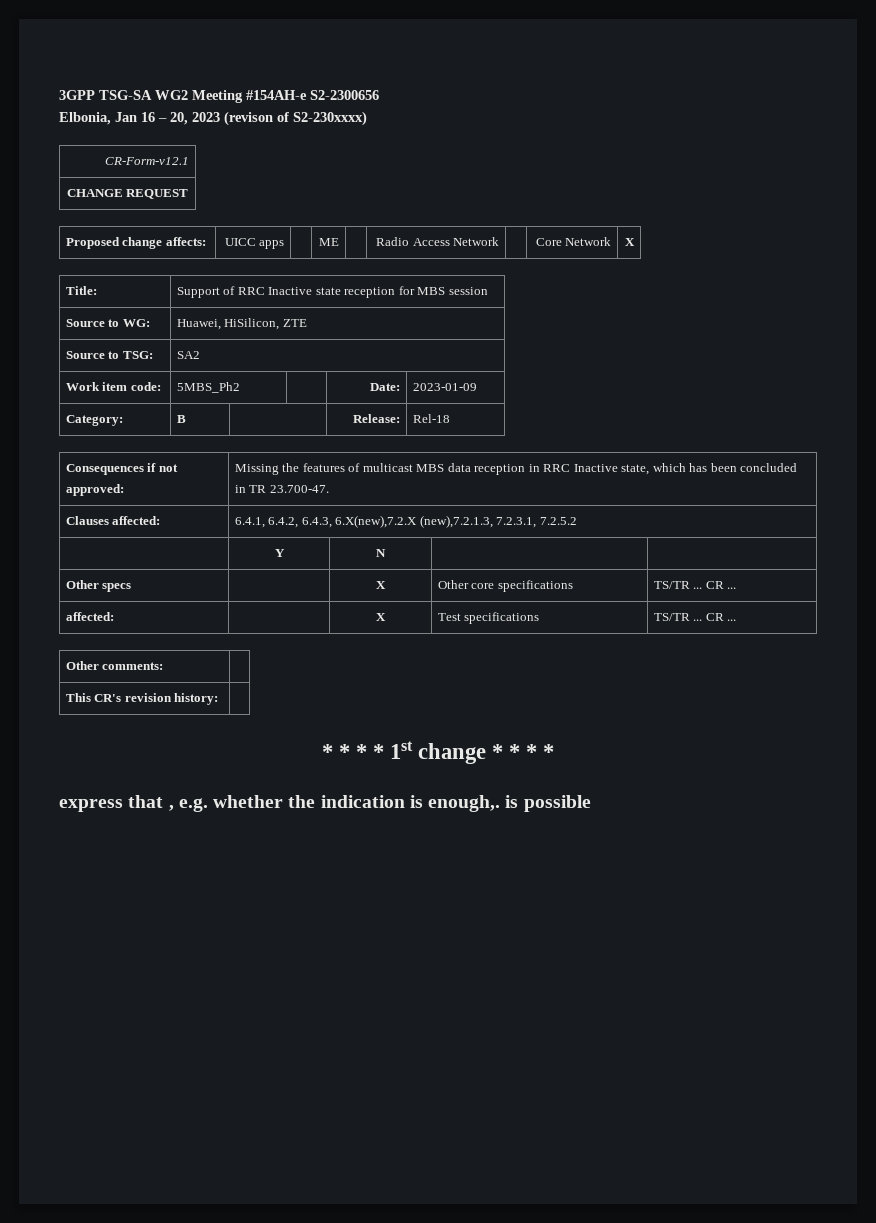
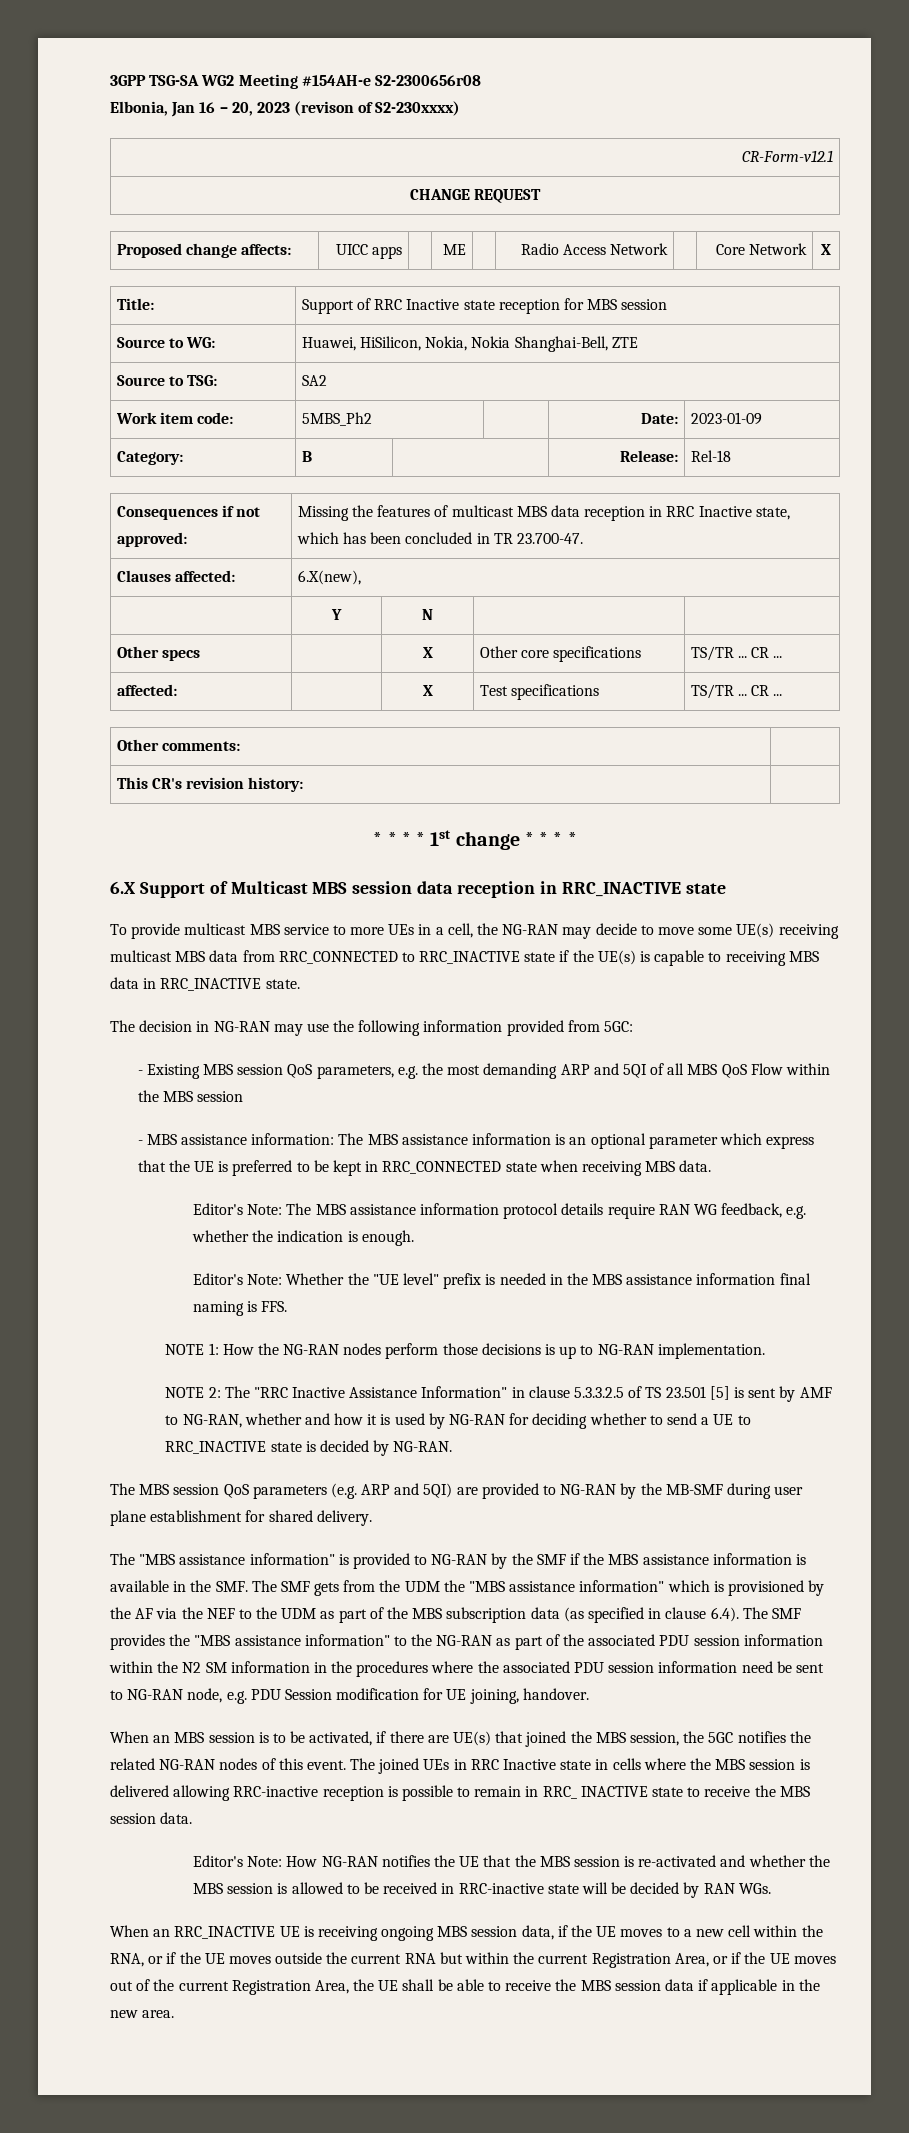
[310,90,379,100] S2-2300656 -> [374,75,481,86] S2-2300656r08
(280, 324) none -> [425,336,608,352] Nokia, Nokia Shanghai-Bell,
[234,515,577,528] 6.4.1, 6.4.2, 6.4.3, 6.X(new),7.2.X (new),7.2.1.3, 7.2.3.1, 7.2.5.2 -> [297,570,361,585] 6.X(new),
[59,795,174,812] express that , -> [110,881,726,898] [110,923,839,939] [110,950,819,966] [110,977,300,991] [110,1020,634,1036] [137,1063,831,1079] [137,1090,244,1102] [137,1133,815,1149] [137,1160,712,1176] [193,1203,783,1219] 6.X Support of Multicast MBS session data reception in RRC_INACTIVE state // To provide multicast MBS service to more UEs in a cell, the NG-RAN may decide to move some UE(s) receiving multicast MBS data from RRC_CONNECTED to RRC_INACTIVE state if the UE(s) is capable to receiving MBS data in RRC_INACTIVE state. // The decision in NG-RAN may use the following information provided from 5GC: // - Existing MBS session QoS parameters, e.g. the most demanding ARP and 5QI of all MBS QoS Flow within the MBS session // - MBS assistance information: The MBS assistance information is an optional parameter which express that the UE is preferred to be kept in RRC_CONNECTED state when receiving MBS data. // Editor's Note: The MBS assistance information protocol details require RAN WG feedback,
[428,795,591,812] enough,. is possible -> [361,1230,414,1246] [193,1273,811,1289] [193,1301,288,1316] [165,1343,765,1359] [165,1386,832,1402] [165,1413,751,1429] [165,1440,453,1456] [110,1483,804,1499] [110,1510,372,1526] [110,1553,806,1569] [110,1580,825,1596] [110,1607,801,1623] [110,1634,823,1650] [109,1661,824,1677] [110,1688,589,1704] [110,1731,811,1747] [110,1758,810,1774] [110,1785,810,1801] [110,1812,193,1824] [193,1855,830,1867] [193,1882,771,1898] [110,1925,823,1941] [110,1952,836,1968] [110,1979,820,1995] [110,2010,175,2018] enough. // Editor's Note: Whether the "UE level" prefix is needed in the MBS assistance information final naming is FFS. // NOTE 1: How the NG-RAN nodes perform those decisions is up to NG-RAN implementation. // NOTE 2: The "RRC Inactive Assistance Information" in clause 5.3.3.2.5 of TS 23.501 [5] is sent by AMF to NG-RAN, whether and how it is used by NG-RAN for deciding whether to send a UE to RRC_INACTIVE state is decided by NG-RAN. // The MBS session QoS parameters (e.g. ARP and 5QI) are provided to NG-RAN by the MB-SMF during user plane establishment for shared delivery. // The "MBS assistance information" is provided to NG-RAN by the SMF if the MBS assistance information is available in the SMF. The SMF gets from the UDM the "MBS assistance information" which is provisioned by the AF via the NEF to the UDM as part of the MBS subscription data (as specified in clause 6.4). The SMF provides the "MBS assistance information" to the NG-RAN as part of the associated PDU session information within the N2 SM information in the procedures where the associated PDU session information need be sent to NG-RAN node, e.g. PDU Session modification for UE joining, handover. // When an MBS session is to be activated, if there are UE(s) that joined the MBS session, the 5GC notifies the related NG-RAN nodes of this event. The joined UEs in RRC Inactive state in cells where the MBS session is delivered allowing RRC-inactive reception is possible to remain in RRC_ INACTIVE state to receive the MBS session data. // Editor's Note: How NG-RAN notifies the UE that the MBS session is re-activated and whether the MBS session is allowed to be received in RRC-inactive state will be decided by RAN WGs. // When an RRC_INACTIVE UE is receiving ongoing MBS session data, if the UE moves to a new cell within the RNA, or if the UE moves outside the current RNA but within the current Registration Area, or if the UE moves out of the current Registration Area, the UE shall be able to receive the MBS session data if applicable in the new area.

